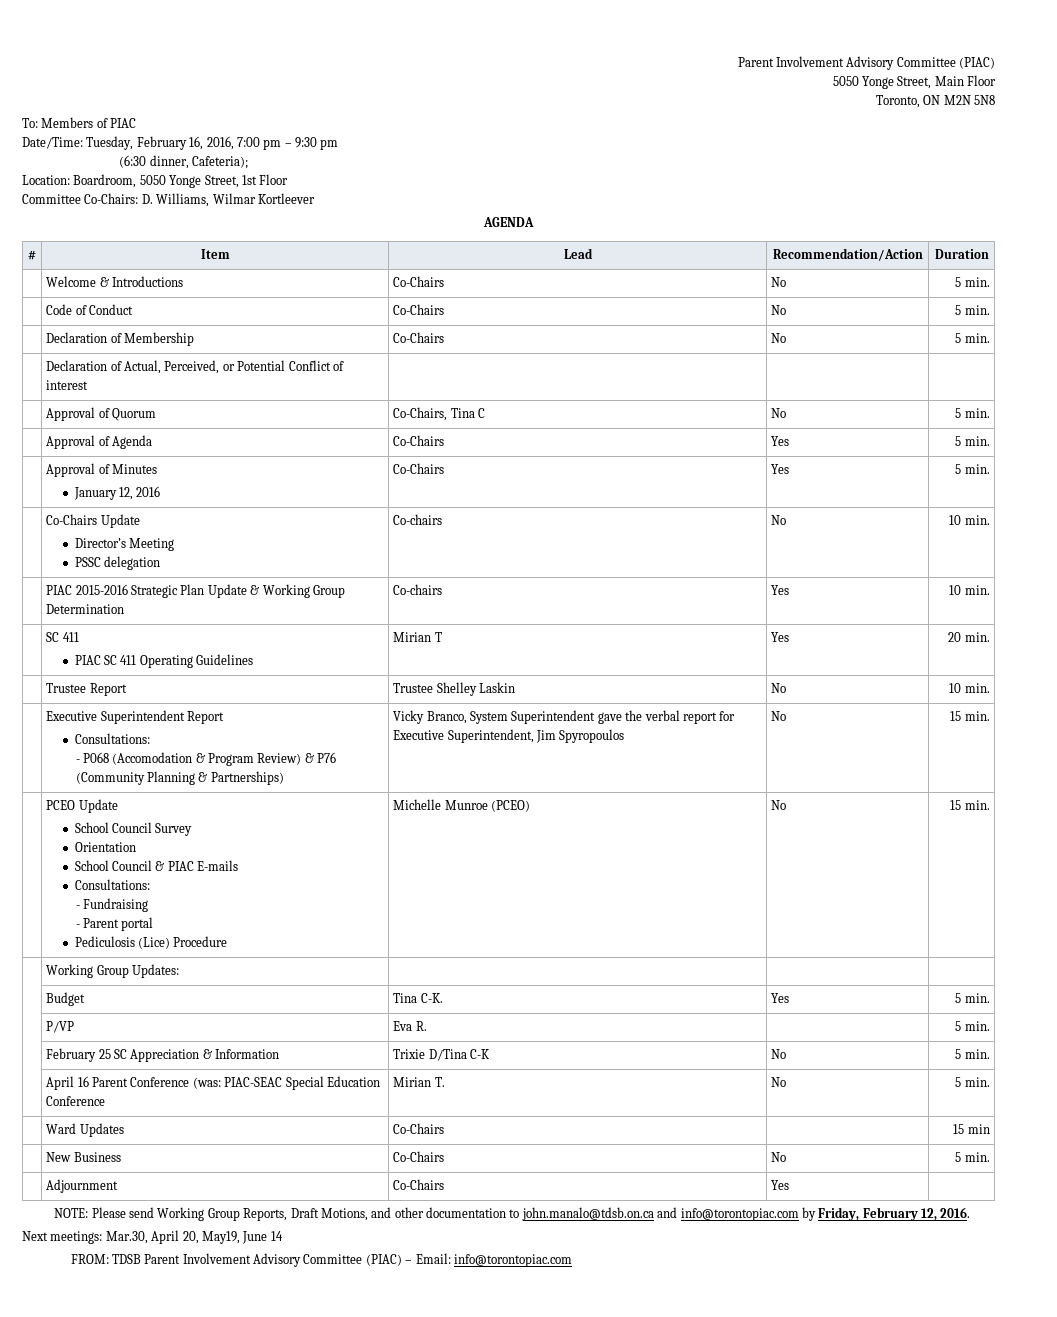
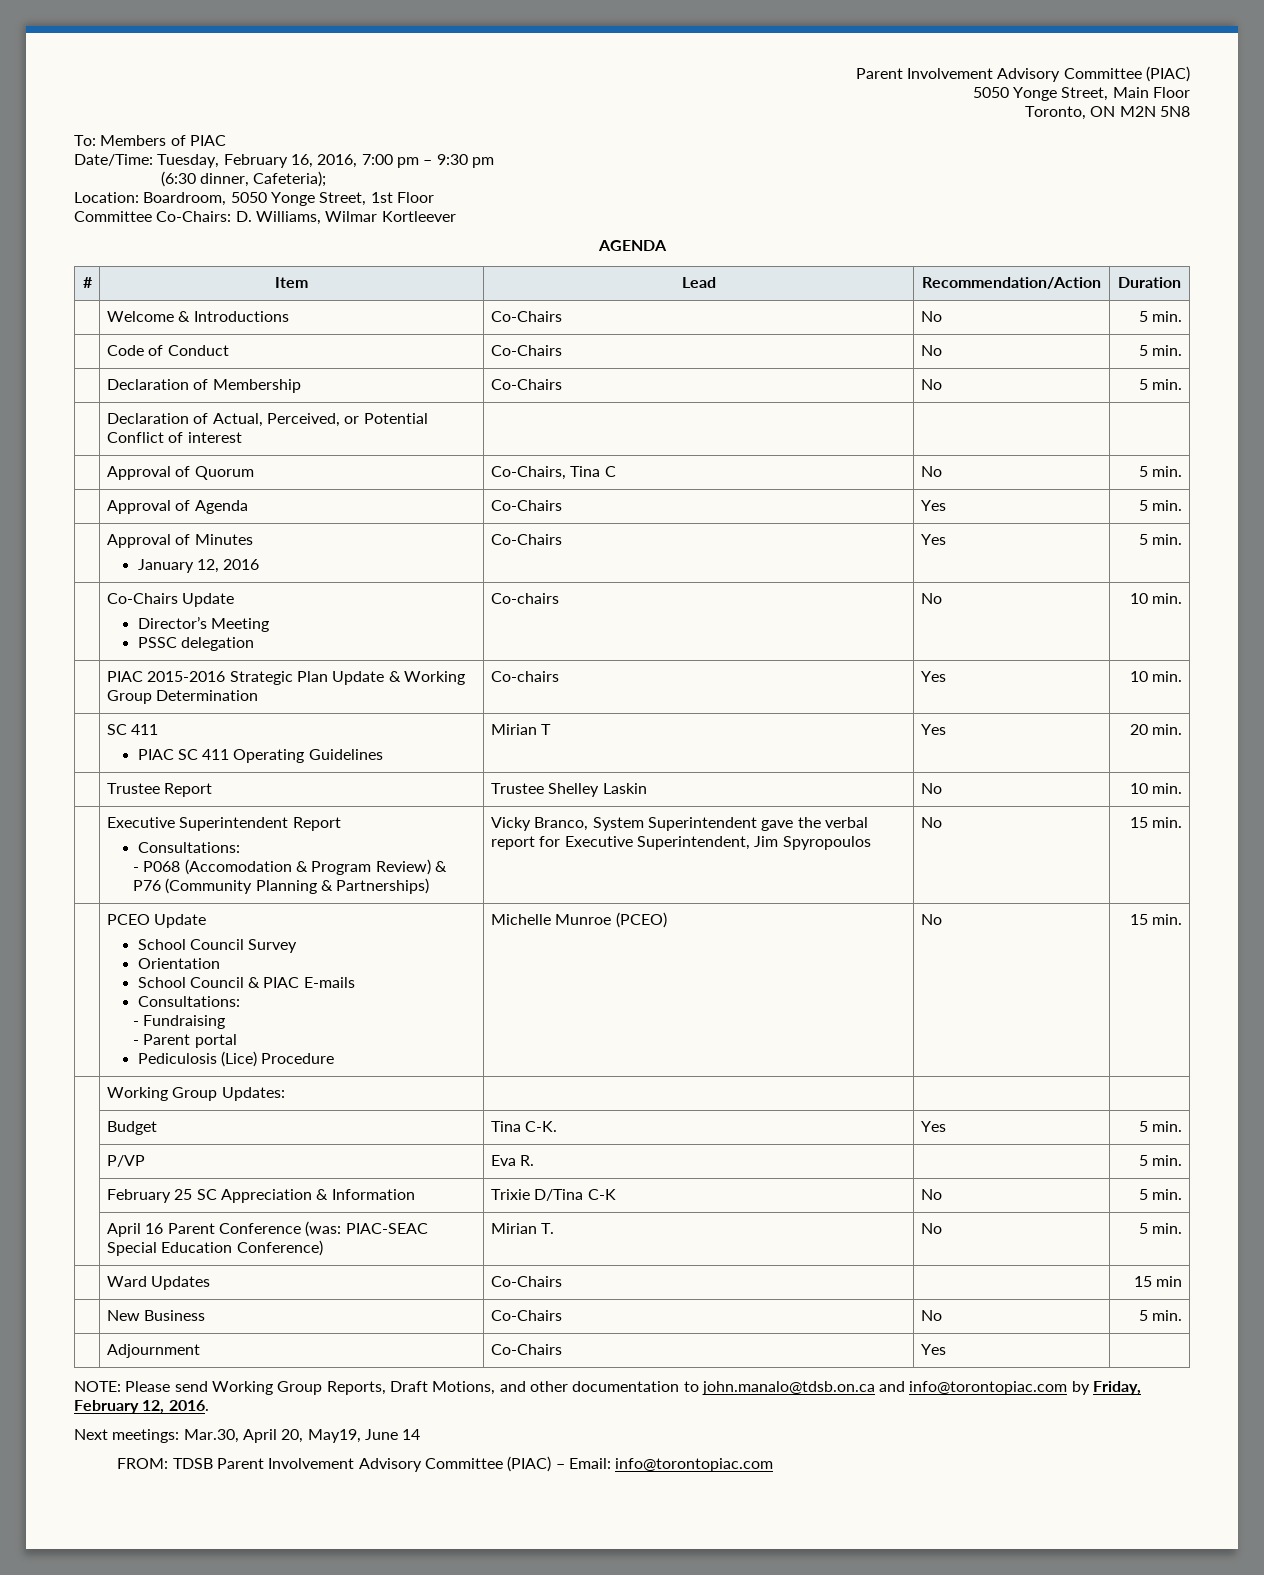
[46,1096,106,1106] Conference -> [236,1240,323,1256] Conference)

